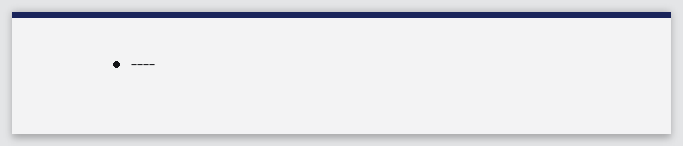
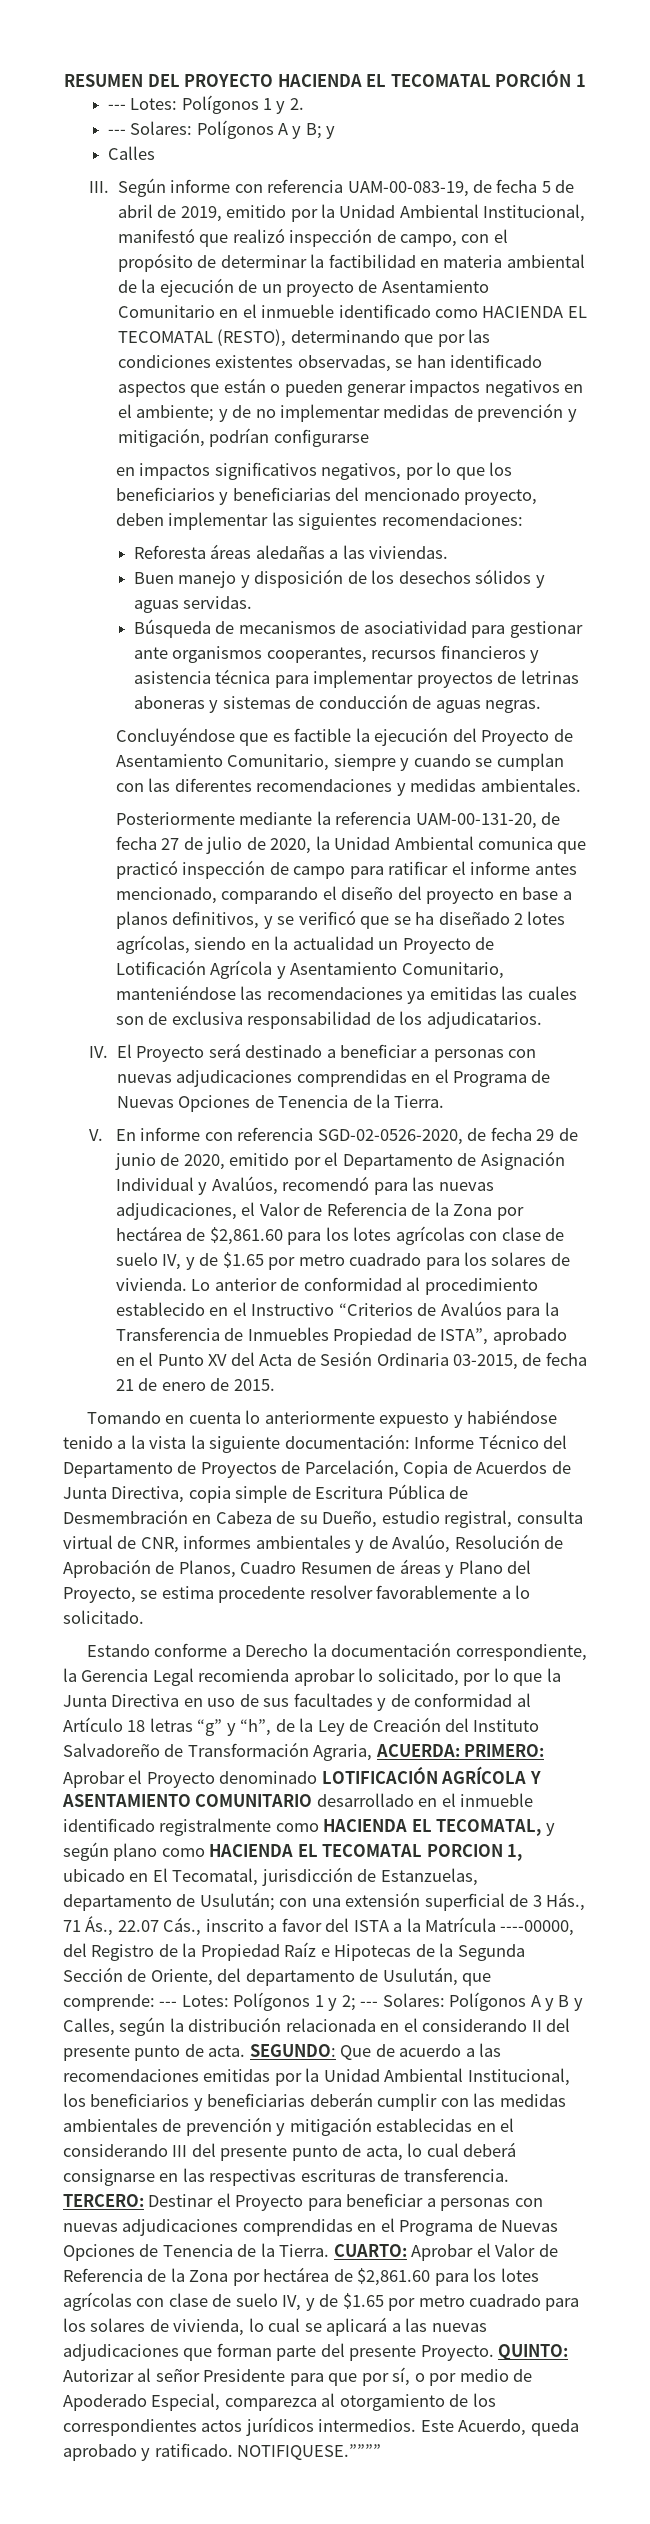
[130,64,155,70] ---- -> [64,69,586,87] [107,95,304,114] [107,120,336,139] [107,146,155,160] [89,178,575,197] [117,204,586,222] [117,228,508,247] [117,253,585,272] [117,278,489,297] [117,304,587,318] [117,329,490,347] [117,354,542,372] [117,378,584,397] [117,403,577,422] [117,428,369,447] [115,462,513,480] [115,487,538,505] [115,512,523,530] [134,544,449,559] [134,569,545,588] [134,596,253,613] [134,619,583,638] [134,645,540,663] [134,669,579,688] [134,694,542,713] [115,727,573,746] [115,753,564,771] [115,778,581,796] [115,811,561,829] [115,836,587,854] [115,860,577,879] [115,886,572,904] [115,910,566,929] [115,935,495,954] [115,960,504,979] [115,985,577,1004] [115,1011,542,1029] [89,1043,537,1062] [116,1069,551,1087] [116,1094,445,1112] [89,1127,578,1145] [114,1151,565,1170] [115,1176,494,1195] [115,1202,524,1220] [115,1226,564,1245] [115,1252,570,1270] [115,1277,538,1295] [115,1301,559,1320] [115,1327,567,1345] [115,1351,587,1370] [115,1378,275,1391] [86,1409,558,1428] [63,1434,568,1453] [63,1459,571,1478] [63,1484,469,1503] [63,1509,583,1528] [63,1534,564,1553] [63,1559,532,1578] [63,1585,531,1603] [63,1610,144,1624] [86,1642,587,1661] [63,1668,561,1686] [63,1693,531,1711] [63,1717,540,1736] [63,1742,545,1761] [63,1766,541,1788] [62,1793,534,1807] [63,1818,555,1836] [63,1842,523,1861] [63,1867,478,1886] [63,1892,586,1911] [63,1916,575,1936] [63,1942,525,1961] [63,1967,492,1986] [63,1992,583,2011] [63,2017,571,2036] [63,2043,502,2061] [63,2068,570,2086] [63,2092,566,2111] [63,2117,515,2136] [63,2142,517,2161] [63,2168,509,2186] [63,2193,543,2211] [63,2218,559,2236] [63,2243,558,2261] [63,2267,539,2286] [63,2292,580,2311] [63,2317,487,2336] [63,2343,569,2361] [63,2367,533,2386] [63,2393,496,2411] [63,2417,579,2436] [63,2443,382,2461] RESUMEN DEL PROYECTO HACIENDA EL TECOMATAL PORCIÓN 1 // --- Lotes: Polígonos 1 y 2. // --- Solares: Polígonos A y B; y // Calles // III. Según informe con referencia UAM-00-083-19, de fecha 5 de abril de 2019, emitido por la Unidad Ambiental Institucional, manifestó que realizó inspección de campo, con el propósito de determinar la factibilidad en materia ambiental de la ejecución de un proyecto de Asentamiento Comunitario en el inmueble identificado como HACIENDA EL TECOMATAL (RESTO), determinando que por las condiciones existentes observadas, se han identificado aspectos que están o pueden generar impactos negativos en el ambiente; y de no implementar medidas de prevención y mitigación, podrían configurarse // en impactos significativos negativos, por lo que los beneficiarios y beneficiarias del mencionado proyecto, deben implementar las siguientes recomendaciones: // Reforesta áreas aledañas a las viviendas. // Buen manejo y disposición de los desechos sólidos y aguas servidas. // Búsqueda de mecanismos de asociatividad para gestionar ante organismos cooperantes, recursos financieros y asistencia técnica para implementar proyectos de letrinas aboneras y sistemas de conducción de aguas negras. // Concluyéndose que es factible la ejecución del Proyecto de Asentamiento Comunitario, siempre y cuando se cumplan con las diferentes recomendaciones y medidas ambientales. // Posteriormente mediante la referencia UAM-00-131-20, de fecha 27 de julio de 2020, la Unidad Ambiental comunica que practicó inspección de campo para ratificar el informe antes mencionado, comparando el diseño del proyecto en base a planos definitivos, y se verificó que se ha diseñado 2 lotes agrícolas, siendo en la actualidad un Proyecto de Lotificación Agrícola y Asentamiento Comunitario, manteniéndose las recomendaciones ya emitidas las cuales son de exclusiva responsabilidad de los adjudicatarios. // IV. El Proyecto será destinado a beneficiar a personas con nuevas adjudicaciones comprendidas en el Programa de Nuevas Opciones de Tenencia de la Tierra. // V. En informe con referencia SGD-02-0526-2020, de fecha 29 de junio de 2020, emitido por el Departamento de Asignación Individual y Avalúos, recomendó para las nuevas adjudicaciones, el Valor de Referencia de la Zona por hectárea de $2,861.60 para los lotes agrícolas con clase de suelo IV, y de $1.65 por metro cuadrado para los solares de vivienda. Lo anterior de conformidad al procedimiento establecido en el Instructivo “Criterios de Avalúos para la Transferencia de Inmuebles Propiedad de ISTA”, aprobado en el Punto XV del Acta de Sesión Ordinaria 03-2015, de fecha 21 de enero de 2015. // Tomando en cuenta lo anteriormente expuesto y habiéndose tenido a la vista la siguiente documentación: Informe Técnico del Departamento de Proyectos de Parcelación, Copia de Acuerdos de Junta Directiva, copia simple de Escritura Pública de Desmembración en Cabeza de su Dueño, estudio registral, consulta virtual de CNR, informes ambientales y de Avalúo, Resolución de Aprobación de Planos, Cuadro Resumen de áreas y Plano del Proyecto, se estima procedente resolver favorablemente a lo solicitado. // Estando conforme a Derecho la documentación correspondiente, la Gerencia Legal recomienda aprobar lo solicitado, por lo que la Junta Directiva en uso de sus facultades y de conformidad al Artículo 18 letras “g” y “h”, de la Ley de Creación del Instituto Salvadoreño de Transformación Agraria, ACUERDA: PRIMERO: Aprobar el Proyecto denominado LOTIFICACIÓN AGRÍCOLA Y ASENTAMIENTO COMUNITARIO desarrollado en el inmueble identificado registralmente como HACIENDA EL TECOMATAL, y según plano como HACIENDA EL TECOMATAL PORCION 1, ubicado en El Tecomatal, jurisdicción de Estanzuelas, departamento de Usulután; con una extensión superficial de 3 Hás., 71 Ás., 22.07 Cás., inscrito a favor del ISTA a la Matrícula ----00000, del Registro de la Propiedad Raíz e Hipotecas de la Segunda Sección de Oriente, del departamento de Usulután, que comprende: --- Lotes: Polígonos 1 y 2; --- Solares: Polígonos A y B y Calles, según la distribución relacionada en el considerando II del presente punto de acta. SEGUNDO: Que de acuerdo a las recomendaciones emitidas por la Unidad Ambiental Institucional, los beneficiarios y beneficiarias deberán cumplir con las medidas ambientales de prevención y mitigación establecidas en el considerando III del presente punto de acta, lo cual deberá consignarse en las respectivas escrituras de transferencia. TERCERO: Destinar el Proyecto para beneficiar a personas con nuevas adjudicaciones comprendidas en el Programa de Nuevas Opciones de Tenencia de la Tierra. CUARTO: Aprobar el Valor de Referencia de la Zona por hectárea de $2,861.60 para los lotes agrícolas con clase de suelo IV, y de $1.65 por metro cuadrado para los solares de vivienda, lo cual se aplicará a las nuevas adjudicaciones que forman parte del presente Proyecto. QUINTO: Autorizar al señor Presidente para que por sí, o por medio de Apoderado Especial, comparezca al otorgamiento de los correspondientes actos jurídicos intermedios. Este Acuerdo, queda aprobado y ratificado. NOTIFIQUESE.””””

